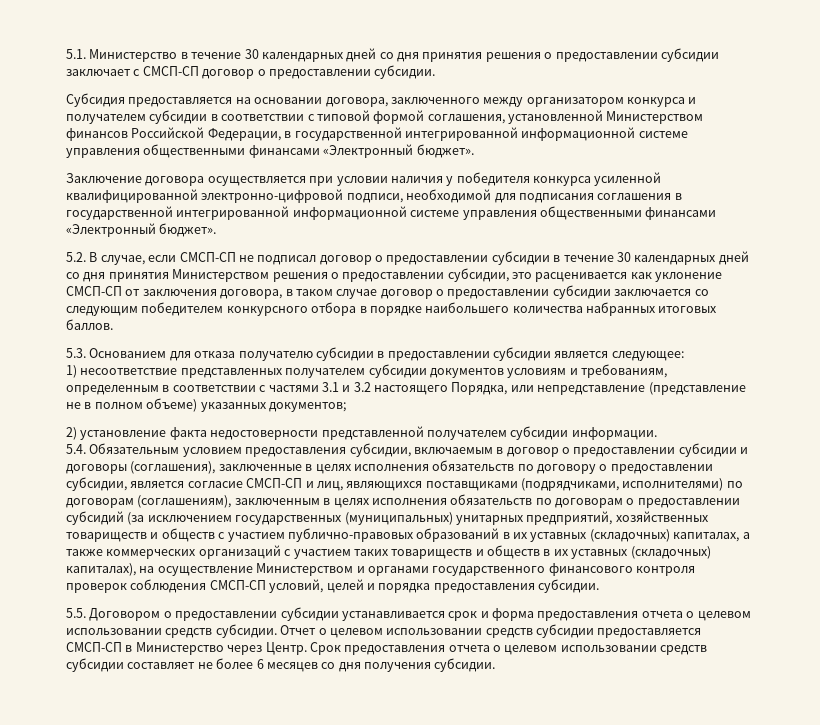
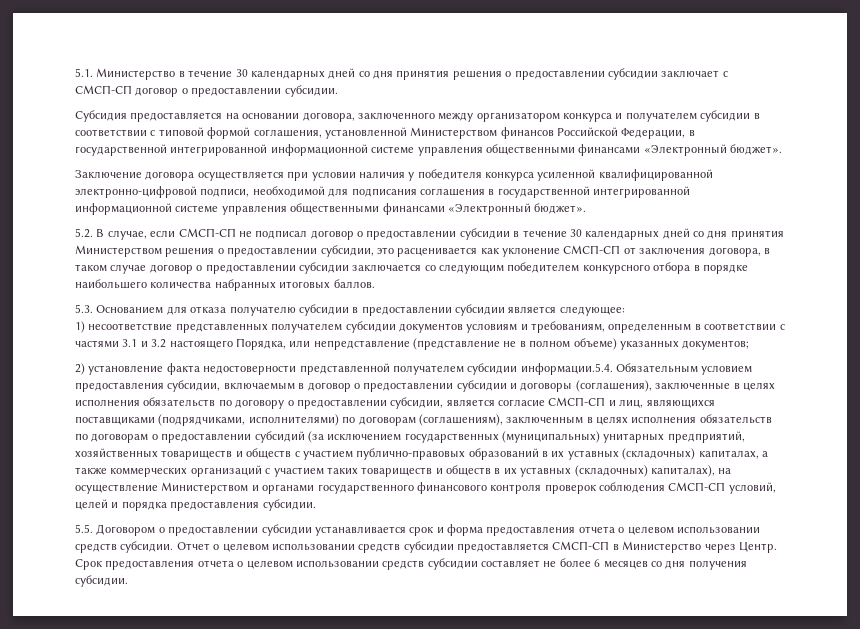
[571,427,657,440] [66,444,86,454] информации. // 5.4. -> [520,363,613,375] информации.5.4.

